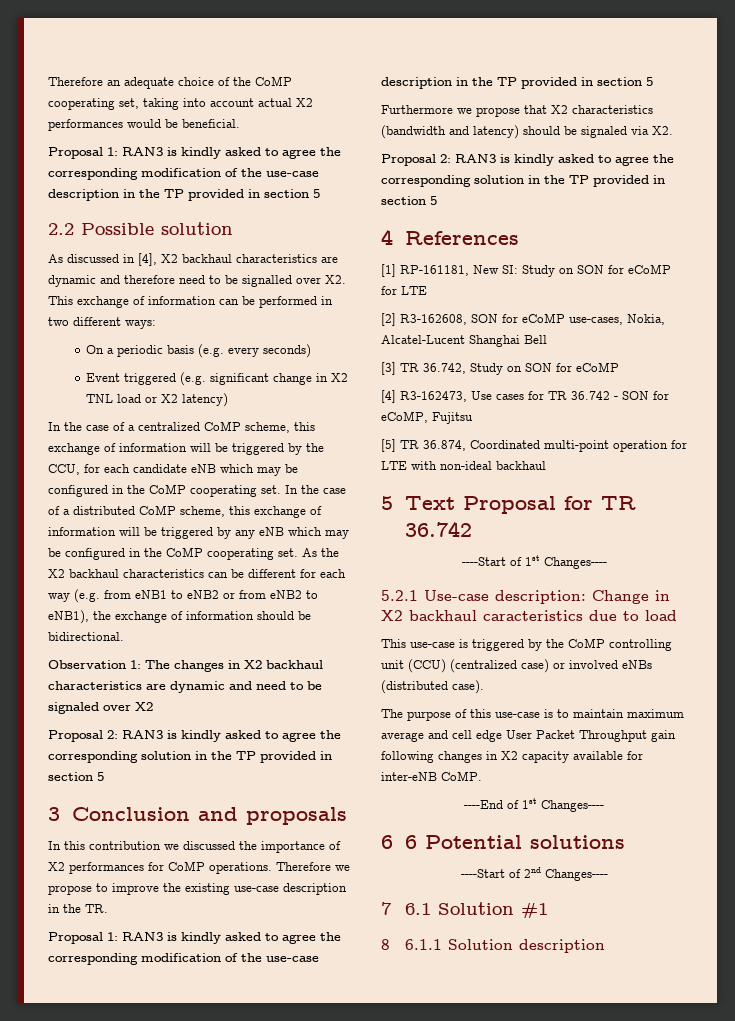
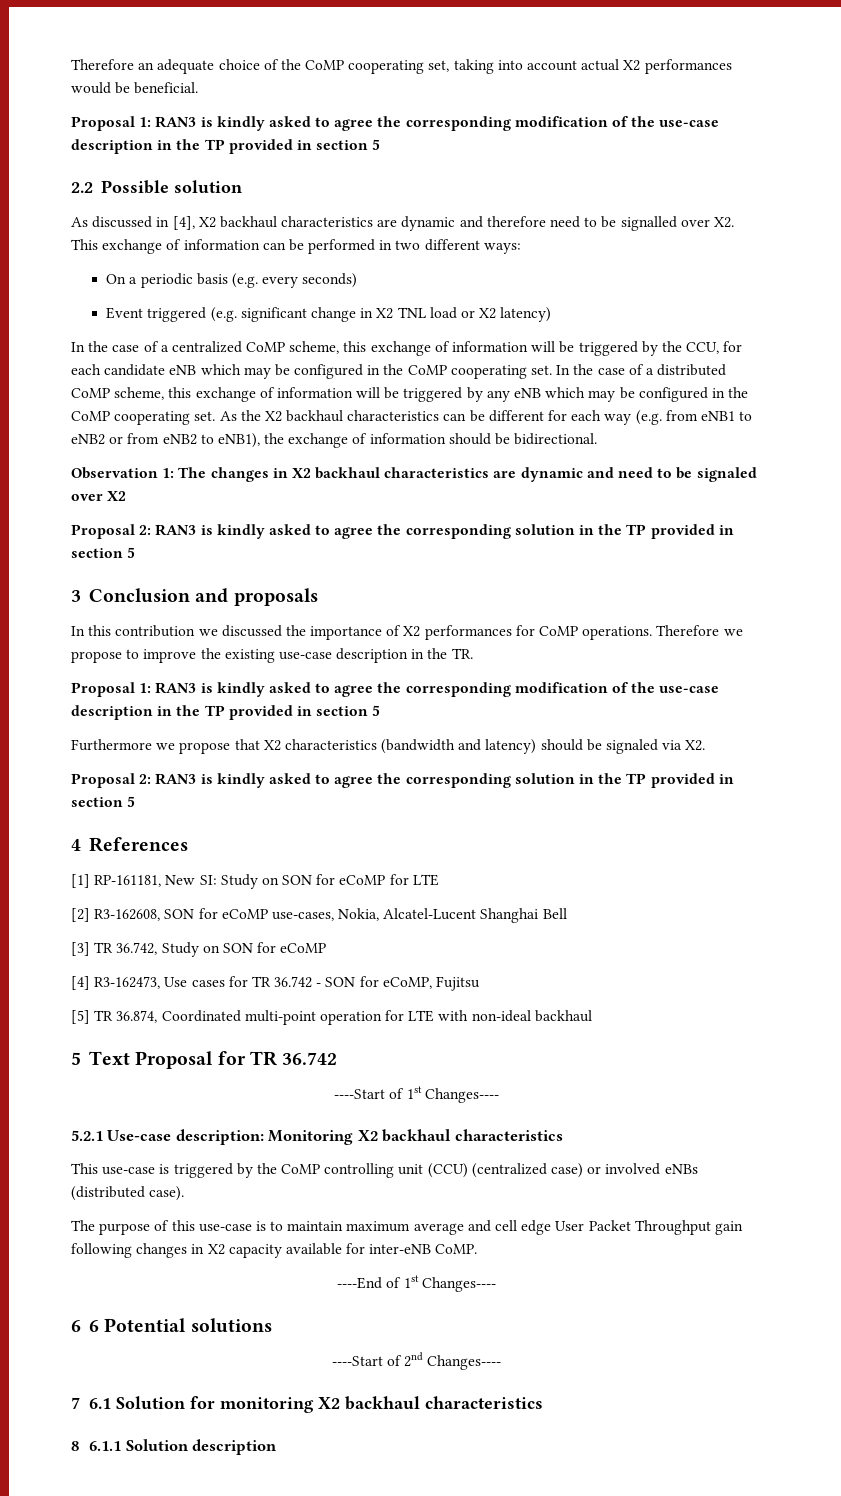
[592,590,670,604] [381,610,677,621] Change in X2 backhaul caracteristics due to load -> [268,1129,563,1145] Monitoring X2 backhaul characteristics
[521,902,549,918] #1 -> [190,1396,544,1413] for monitoring X2 backhaul characteristics

